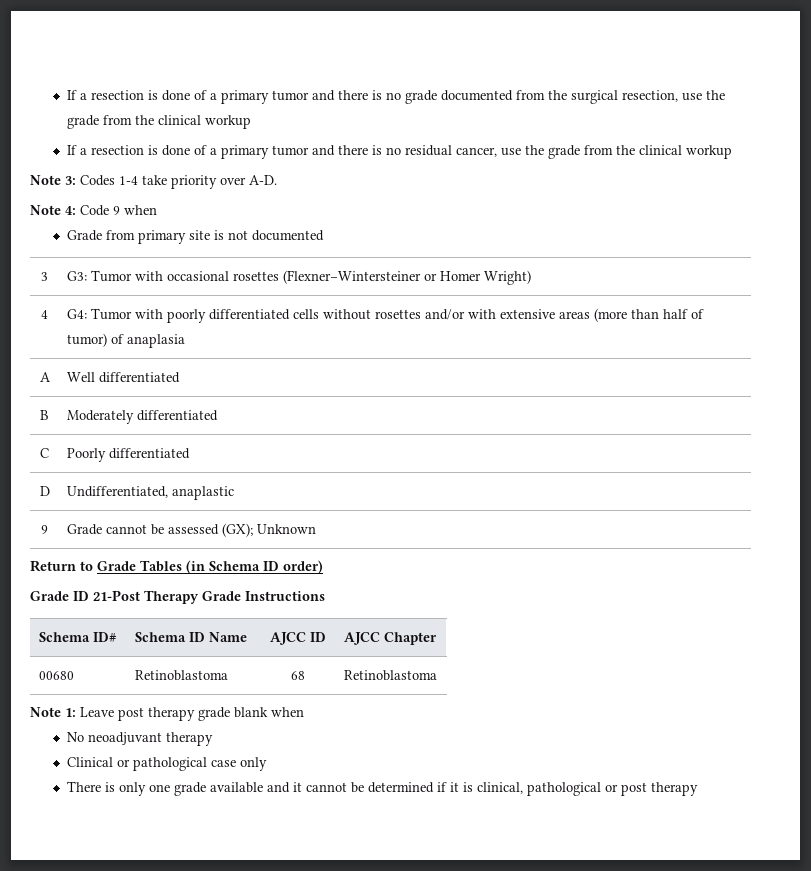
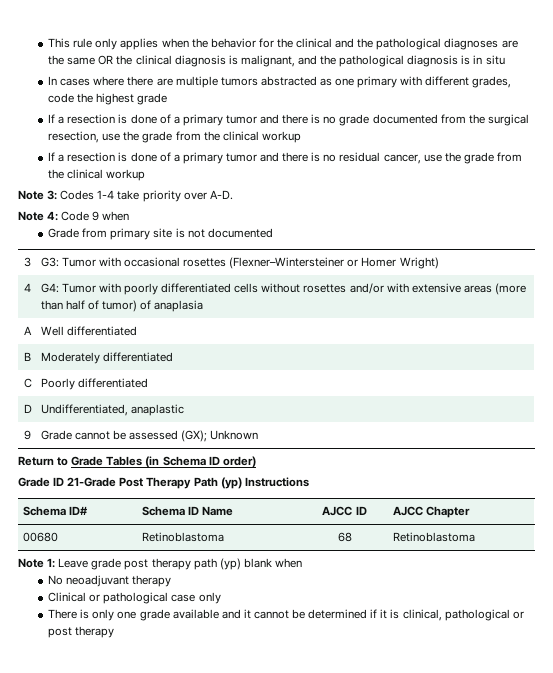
(66, 95) none -> [48,38,518,50] [48,55,505,67] [48,76,512,88] [48,93,168,105] This rule only applies when the behavior for the clinical and the pathological diagnoses are the same OR the clinical diagnosis is malignant, and the pathological diagnosis is in situ // In cases where there are multiple tumors abstracted as one primary with different grades, code the highest grade //
[93,590,241,604] 21-Post Therapy Grade -> [67,477,242,489] 21-Grade Post Therapy Path (yp)
[118,707,230,721] post therapy grade -> [91,558,241,570] grade post therapy path (yp)

